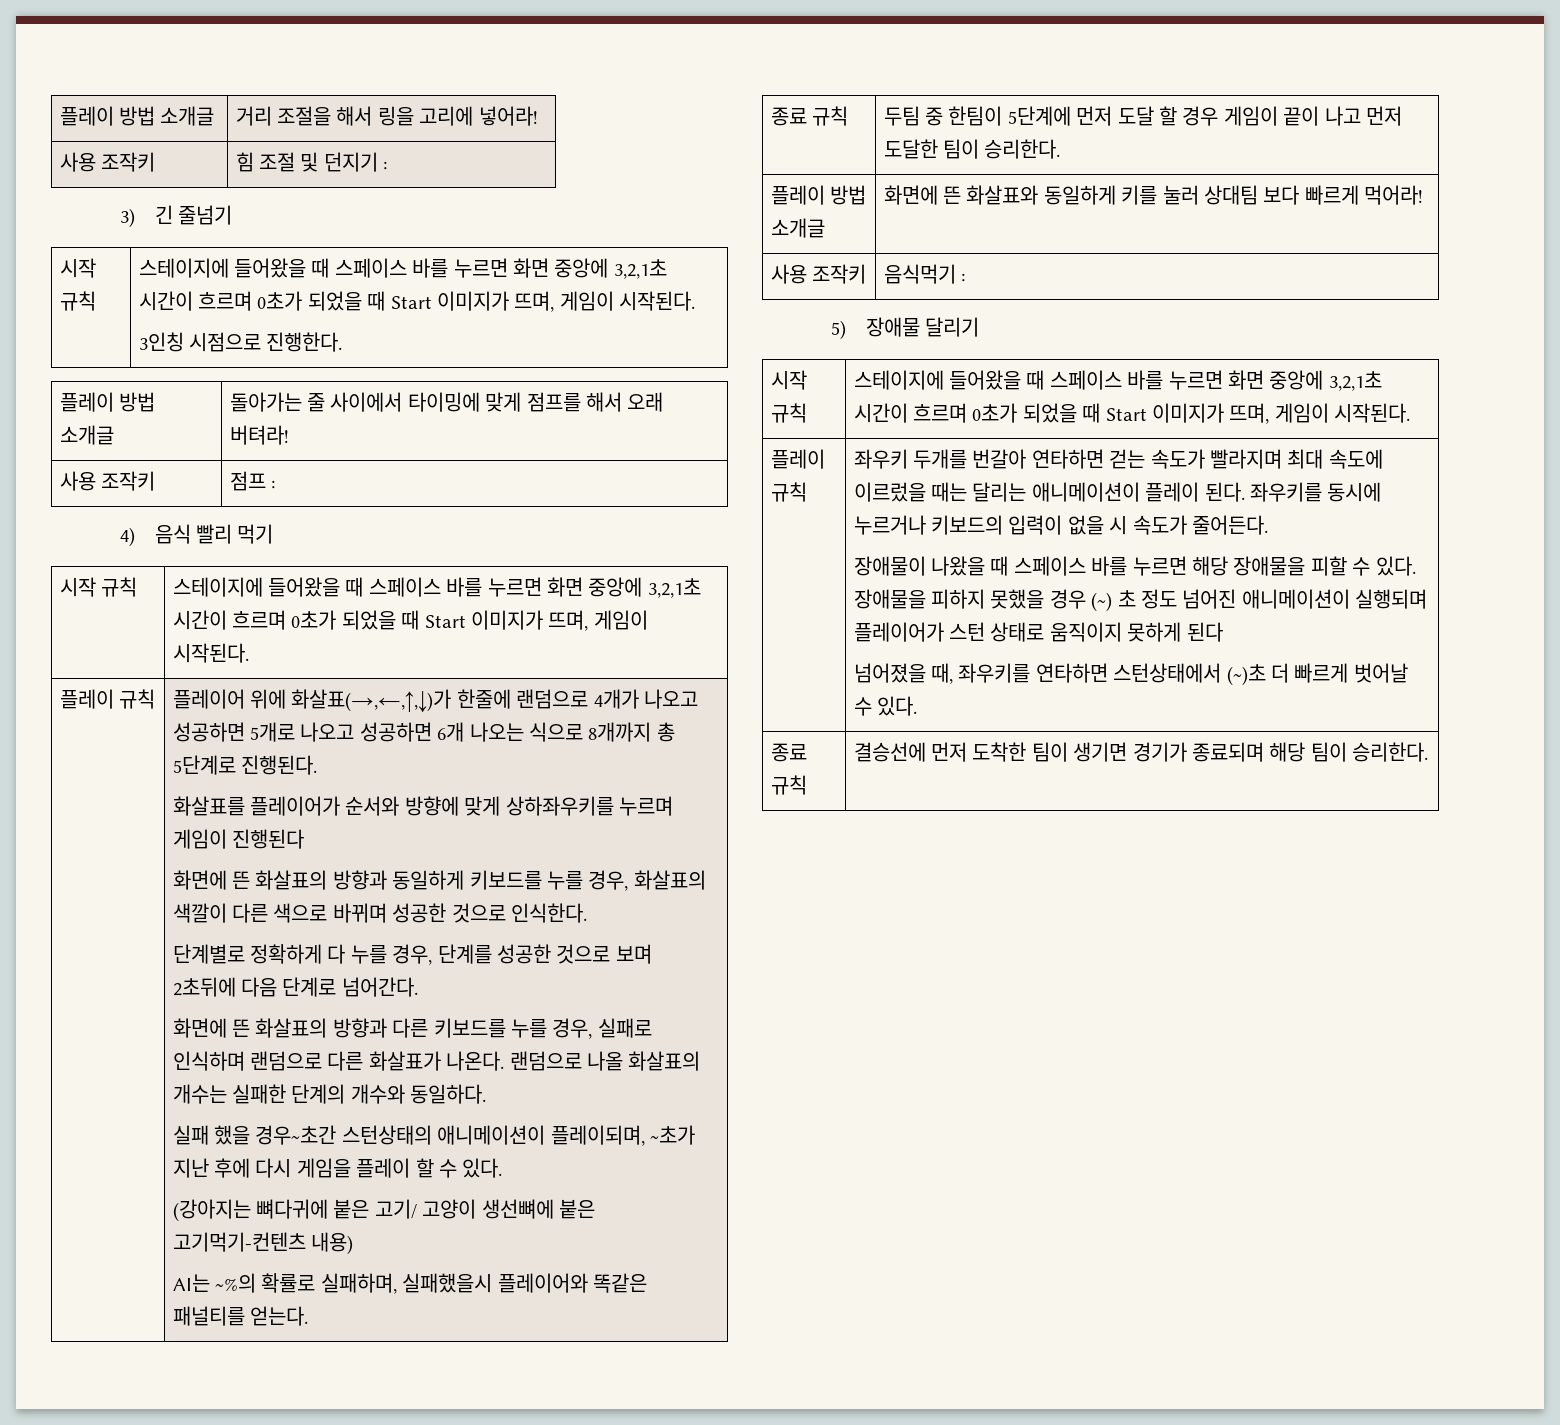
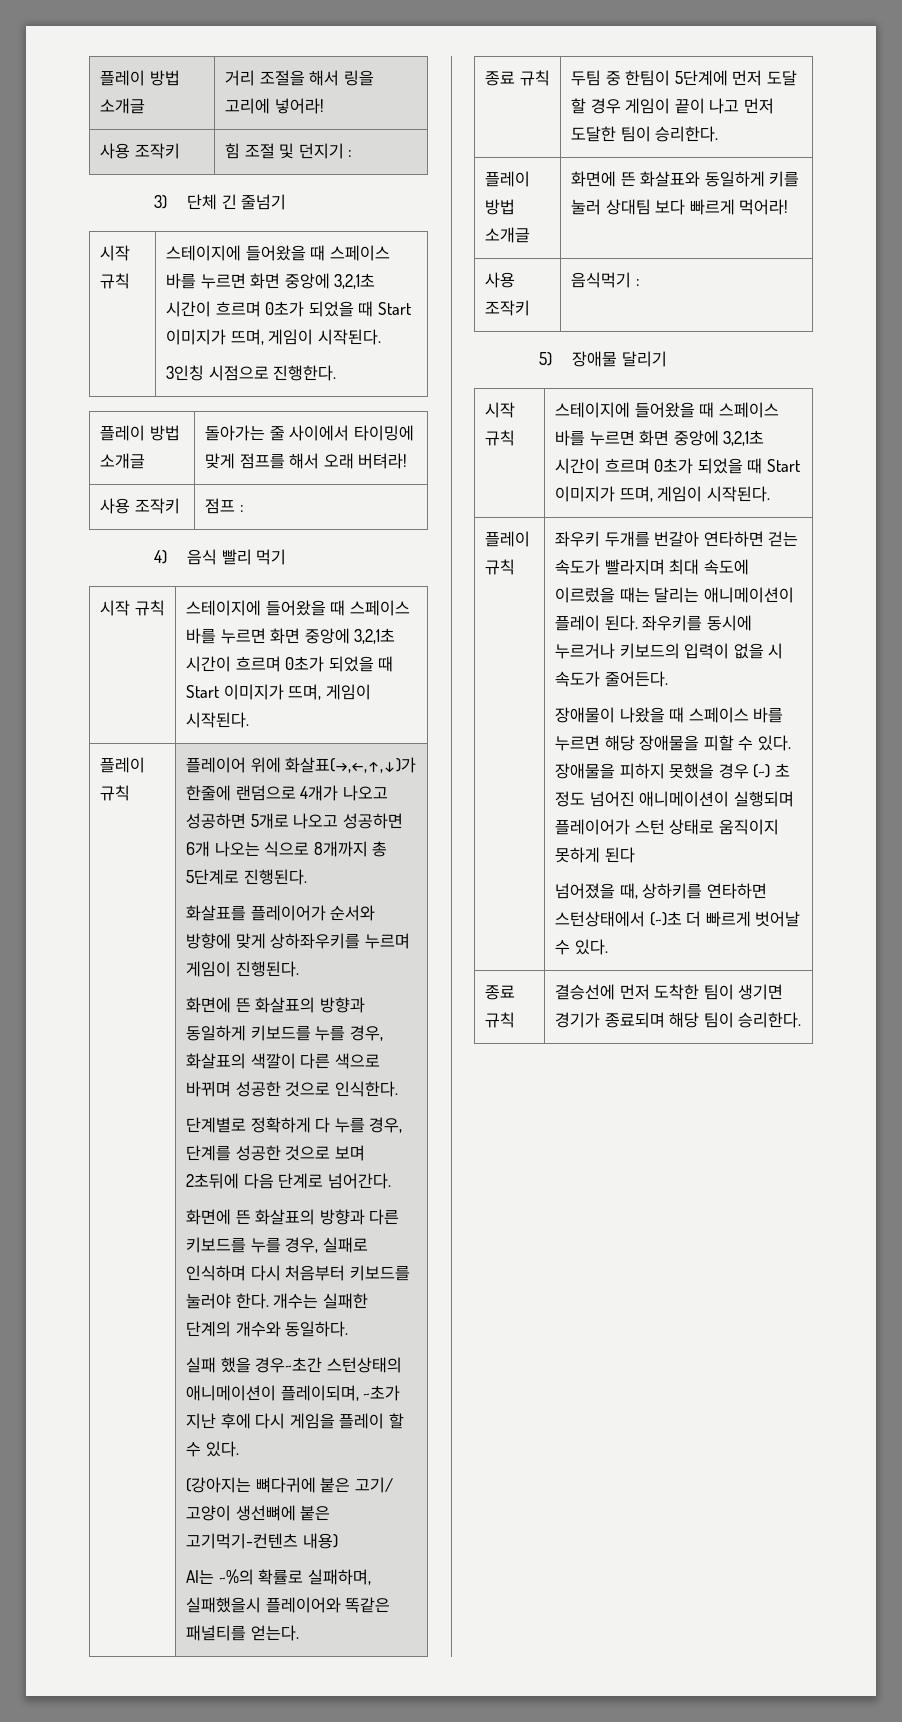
(136, 218) none -> [187,194,218,210] 단체
[231,829,304,849] 진행된다 -> [235,961,299,977] 진행된다.
[249,1051,701,1071] 랜덤으로 다른 화살표가 나온다. 랜덤으로 나올 화살표의 -> [250,1265,410,1281] [185,1293,269,1309] 다시 처음부터 키보드를 눌러야 한다.
[958,663,1031,683] 좌우키를 -> [642,883,703,899] 상하키를

